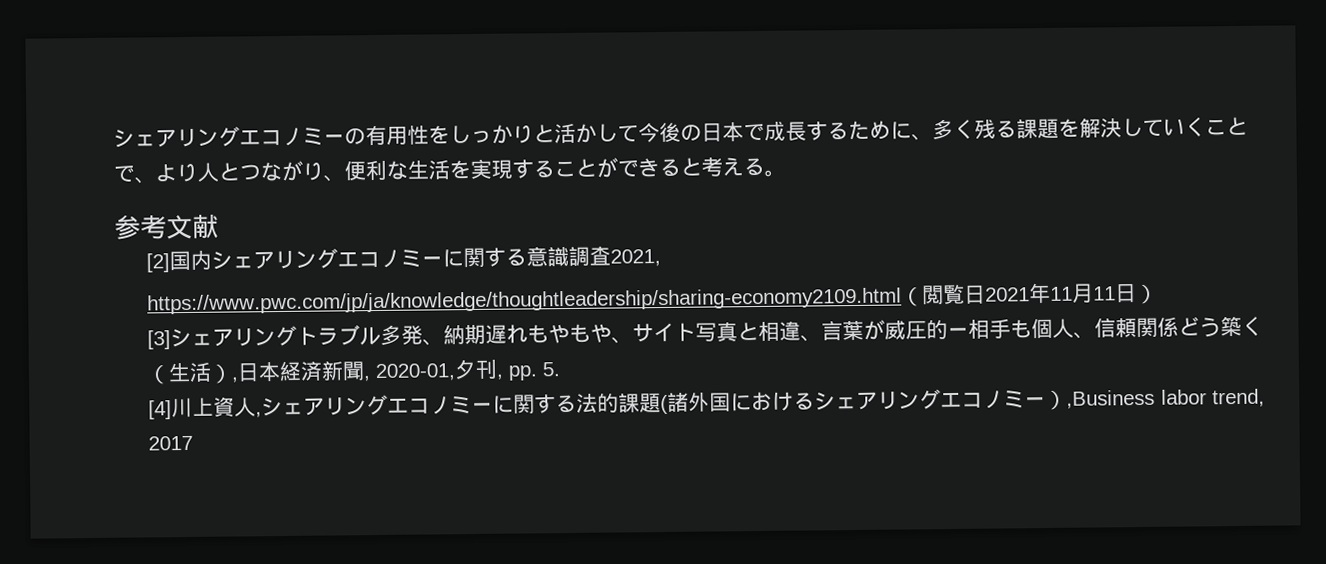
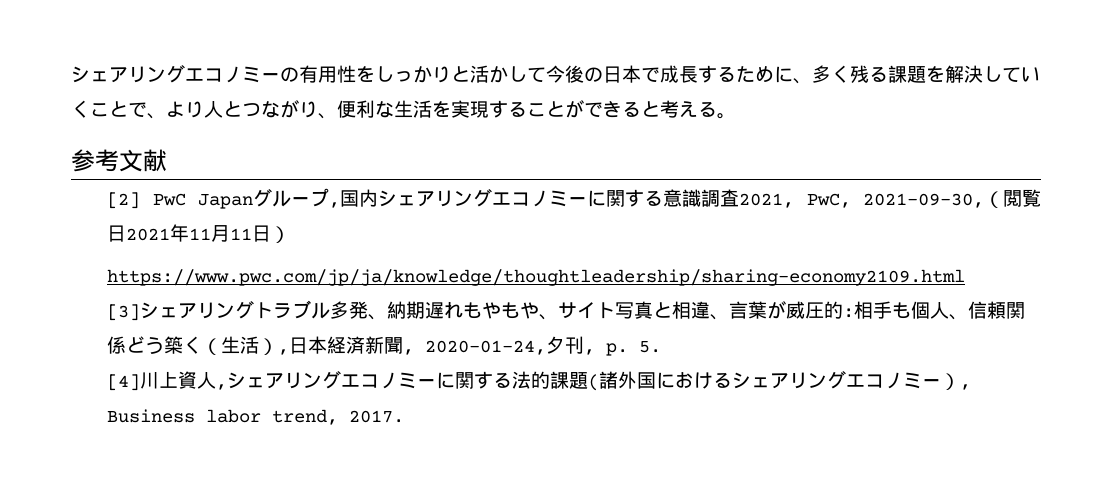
(171, 263) none -> [152,188,341,209] PwC Japanグループ,
[147,287,903,315] // https://www.pwc.com/jp/ja/knowledge/thoughtleadership/sharing-economy2109.html -> [806,193,984,208] PwC, 2021-09-30,
(1159, 294) none -> [107,269,966,286] // https://www.pwc.com/jp/ja/knowledge/thoughtleadership/sharing-economy2109.html
[947,327,970,338] ー -> [843,308,855,318] :
[375,363,457,382] 2020-01, -> [425,340,547,355] 2020-01-24,
[508,365,539,381] pp. -> [606,343,629,356] p.
[1066,389,1156,409] ,Business -> [960,384,972,390] [107,409,196,423] , Business
[148,435,194,451] 2017 -> [349,410,405,423] 2017.

